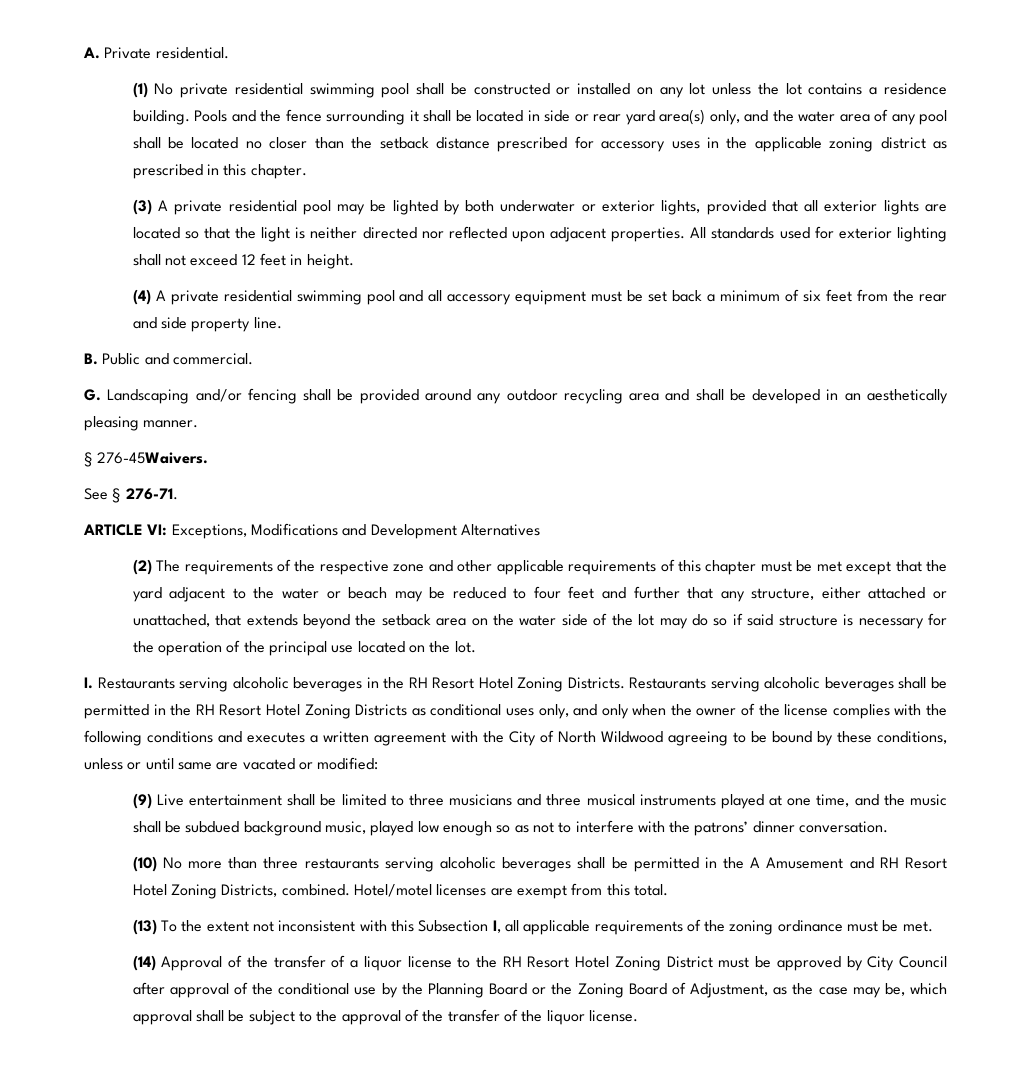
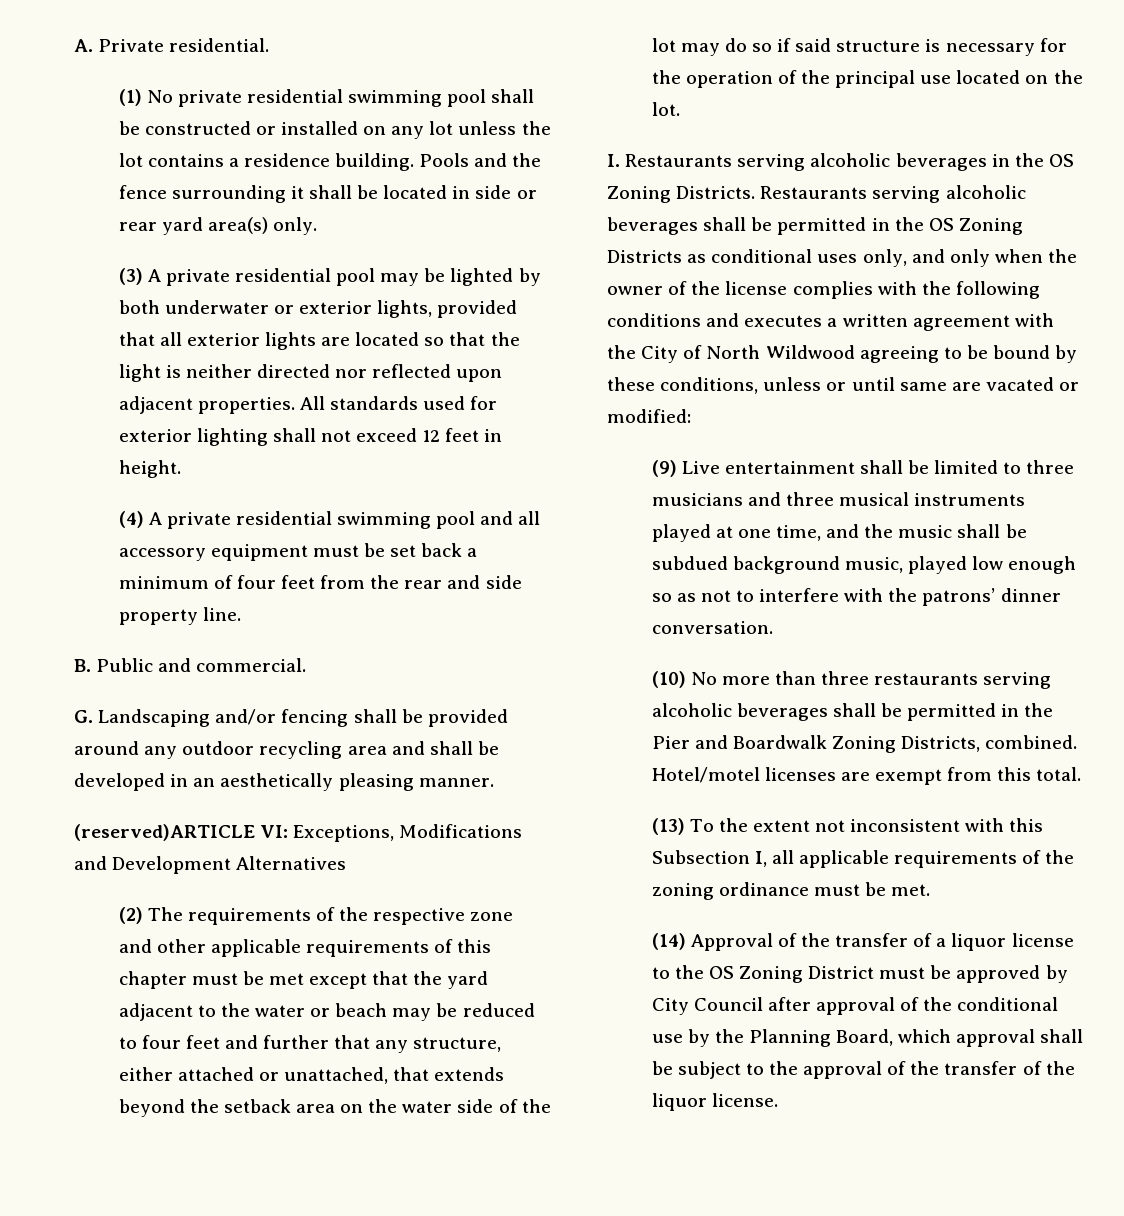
[709,109,947,125] [132,136,948,152] [132,164,307,179] only, and the water area of any pool shall be located no closer than the setback distance prescribed for accessory uses in the applicable zoning district as prescribed in this chapter. -> [272,217,317,235] only.
[803,290,822,302] six -> [236,575,276,589] four
[84,452,209,467] [84,488,178,503] [83,524,143,536] § 276-45Waivers. // See § 276-71. // ARTICLE -> [74,824,255,841] (reserved)ARTICLE
[408,677,513,689] RH Resort Hotel -> [1048,154,1074,167] OS
[195,704,300,716] RH Resort Hotel -> [928,218,954,231] OS
[750,857,947,869] [132,884,167,896] A Amusement and RH Resort Hotel -> [651,735,827,749] Pier and Boardwalk
[502,956,610,968] RH Resort Hotel -> [708,966,734,979] OS
[489,982,905,998] Board or the Zoning Board of Adjustment, as the case may be, -> [836,1029,894,1046] Board,

